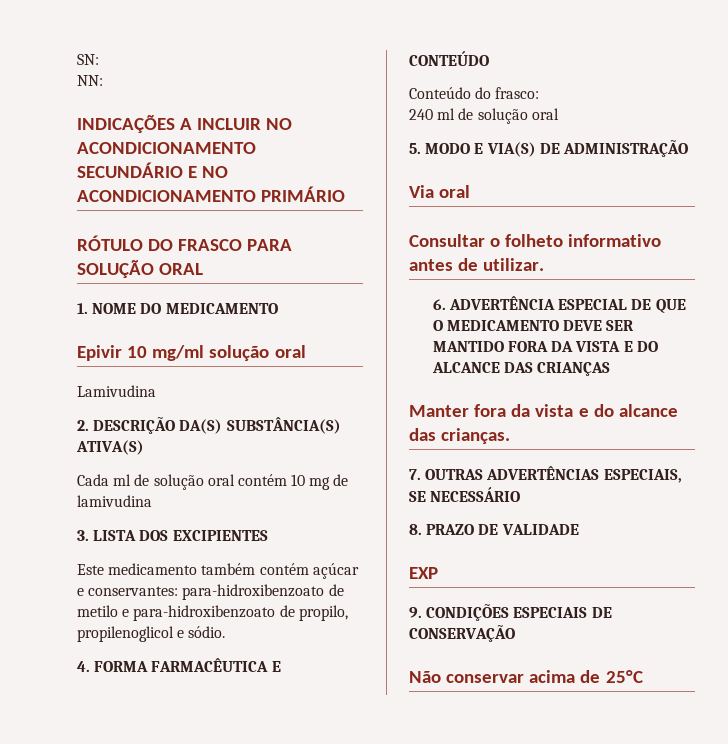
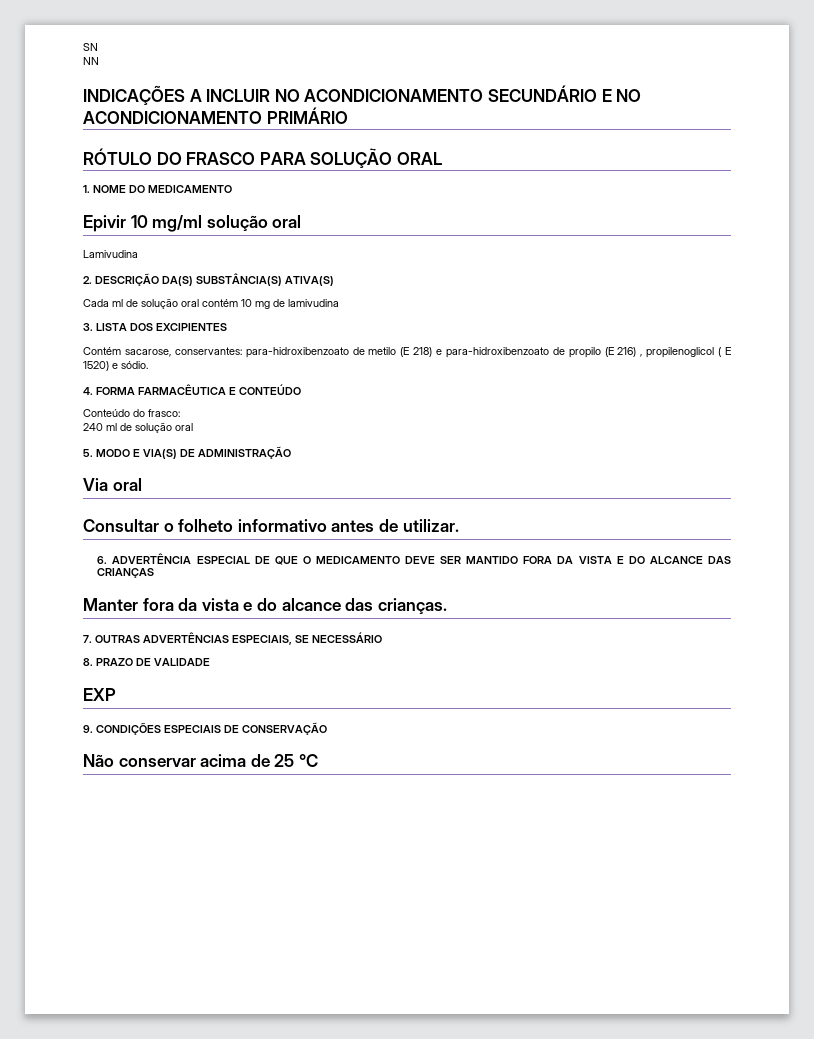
[77,54,99,65] [77,75,103,86] SN: // NN: -> [83,43,98,51] [83,57,99,65] SN // NN
[77,563,359,579] [77,588,84,596] Este medicamento também contém açúcar e -> [83,347,171,357] Contém sacarose,
(118, 611) none -> [400,347,433,357] (E 218)
[298,605,348,621] [77,626,174,642] propilo, propilenoglicol -> [568,347,731,358] [83,361,109,371] propilo (E 216) , propilenoglicol ( E 1520)
[605,670,643,683] 25°C -> [274,754,318,767] 25 °C

